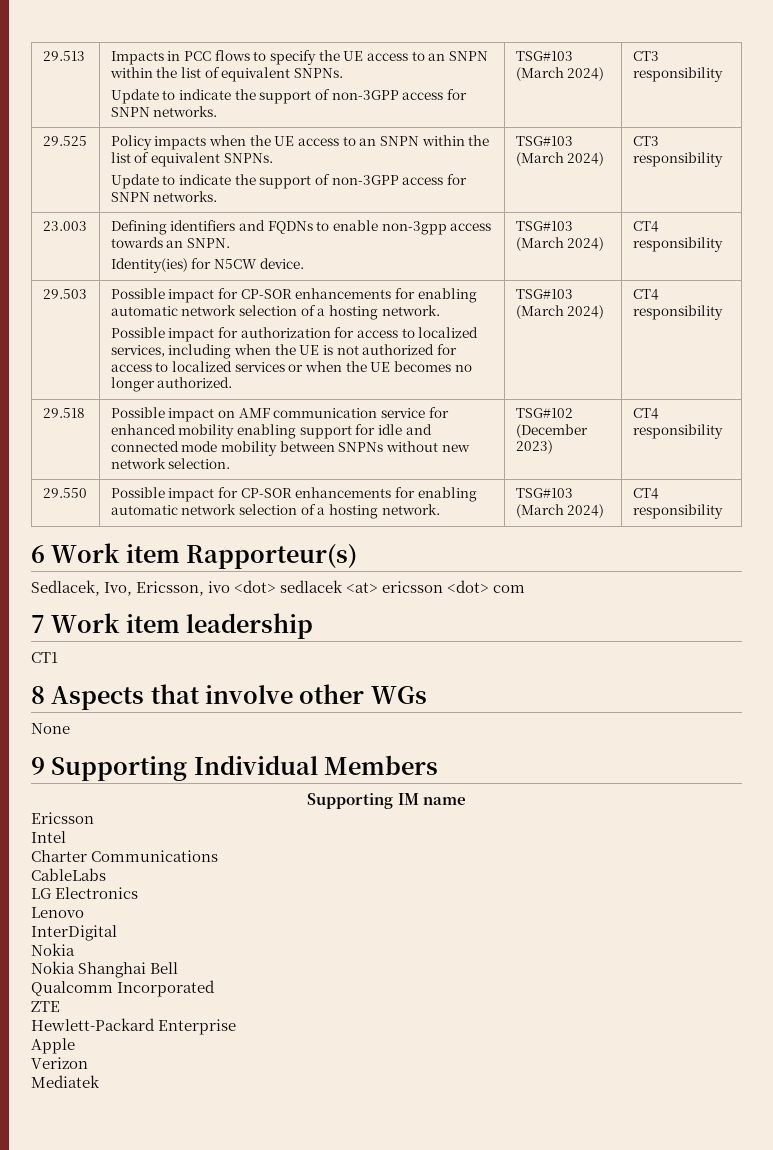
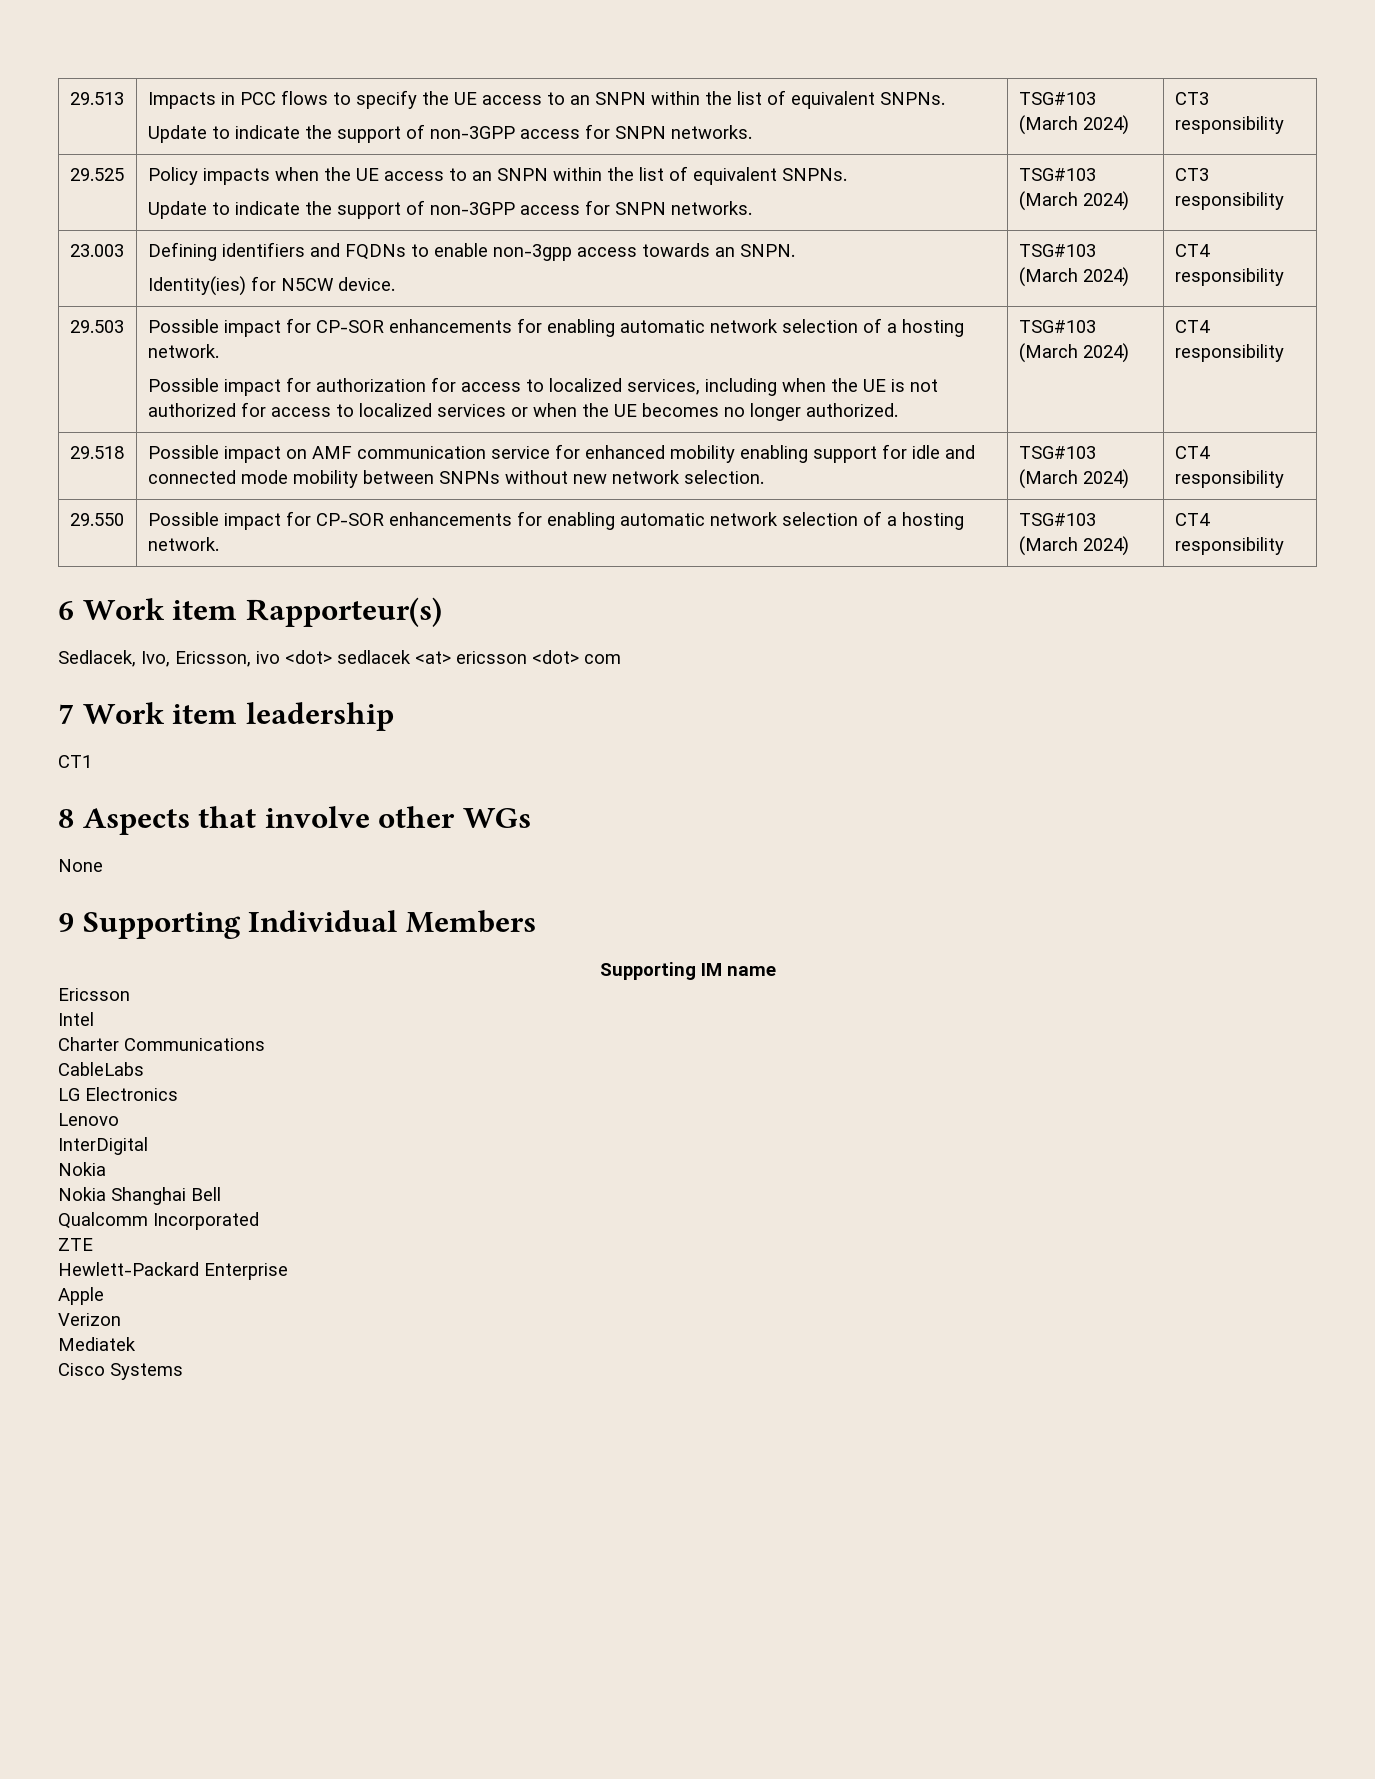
[515,408,573,418] [515,424,588,438] [515,440,553,454] TSG#102 (December 2023) -> [1018,446,1096,459] [1018,469,1129,489] TSG#103 (March 2024)
(100, 1081) none -> [58,1363,183,1380] // Cisco Systems

